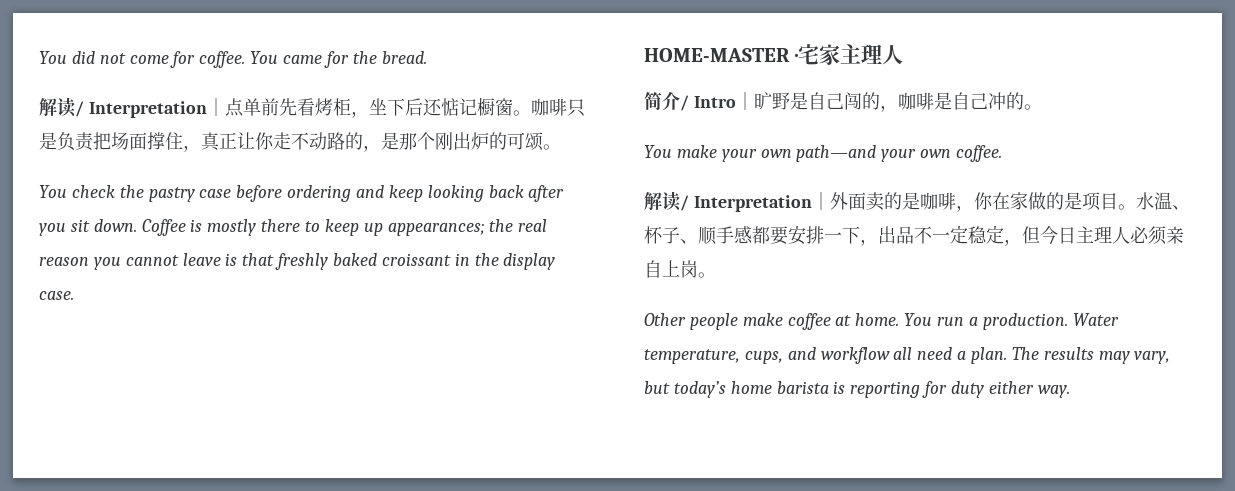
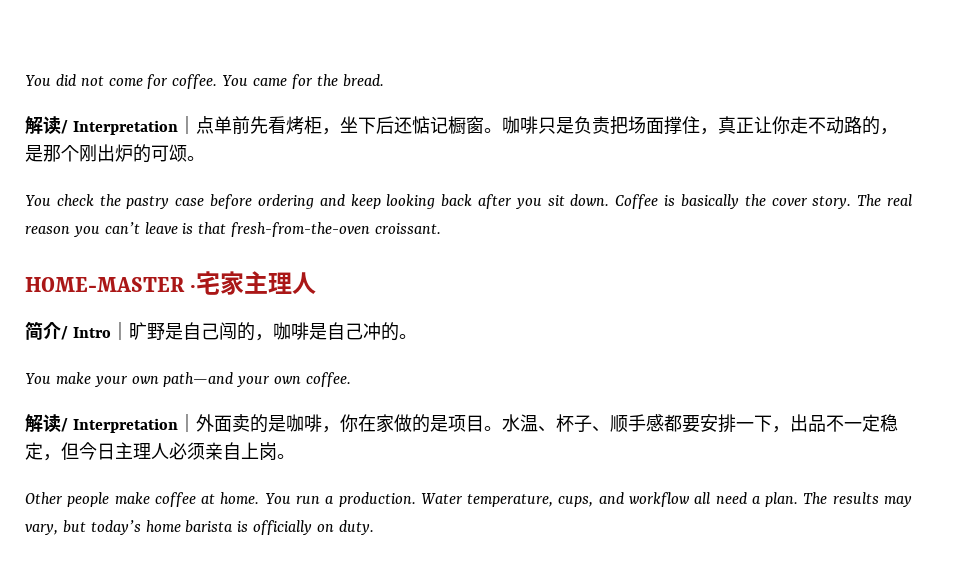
[207,219,514,236] mostly there to keep up appearances; the -> [680,194,882,209] basically the cover story. The
[125,255,179,266] cannot -> [104,222,140,234] can’t
[275,253,556,270] [39,291,74,300] freshly baked croissant in the display case. -> [231,222,442,237] fresh-from-the-oven croissant.
[850,381,1070,398] reporting for duty either way. -> [253,520,374,535] officially on duty.

